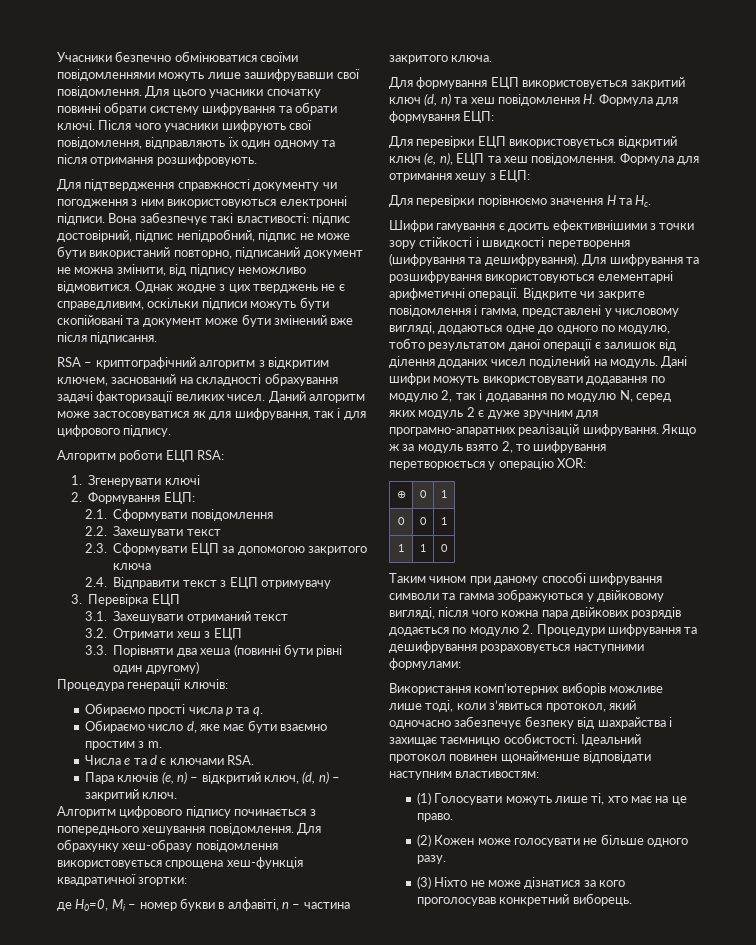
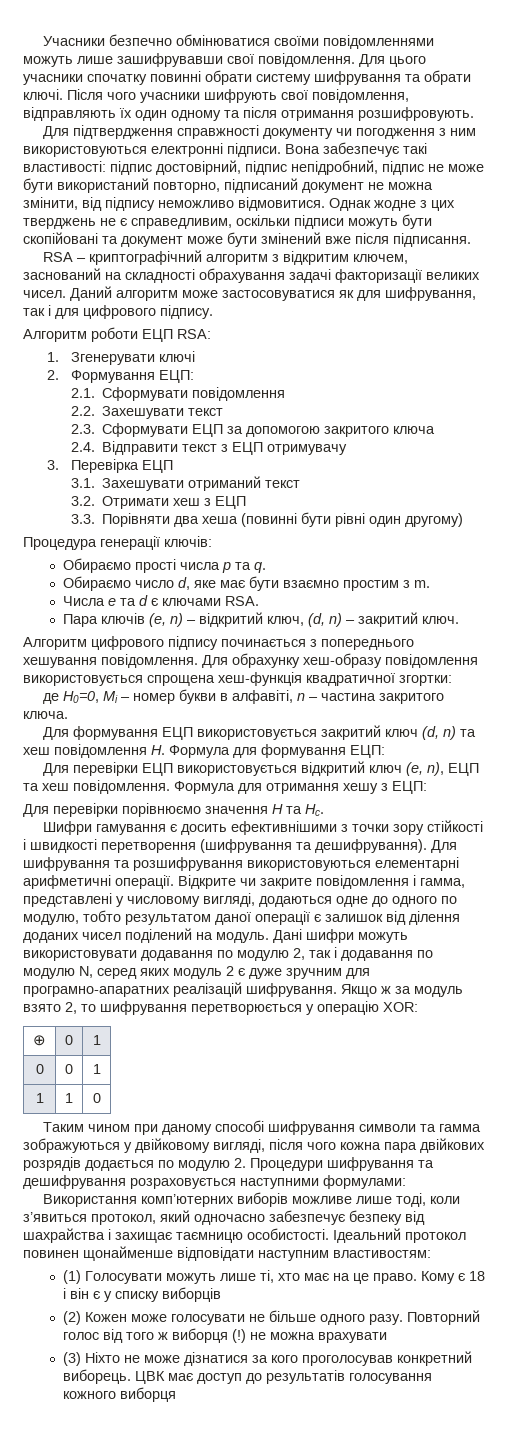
(453, 817) none -> [420,1271,485,1284] [62,1287,221,1302] Кому є 18 і він є у списку виборців
(446, 859) none -> [406,1310,480,1325] [62,1328,387,1343] Повторний голос від того ж виборця (!) не можна врахувати
(632, 899) none -> [134,1370,432,1384] [62,1387,176,1402] ЦВК має доступ до результатів голосування кожного виборця

